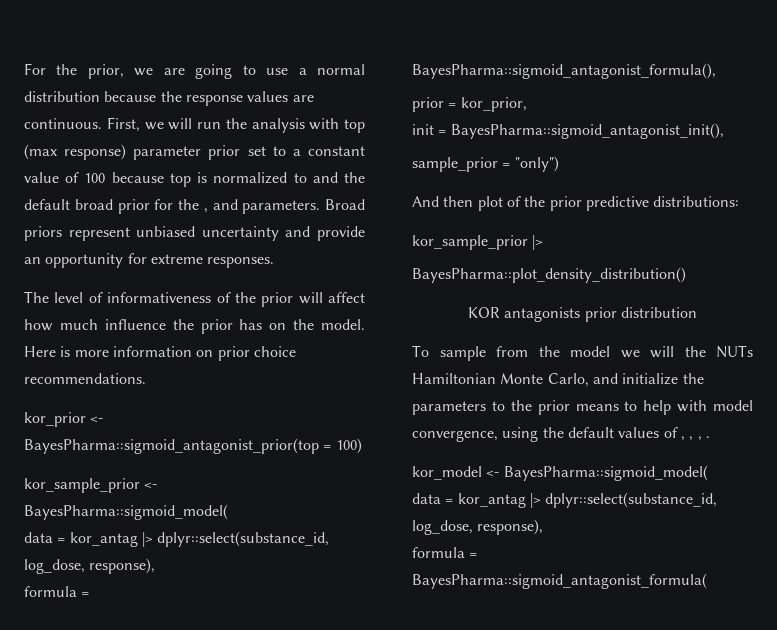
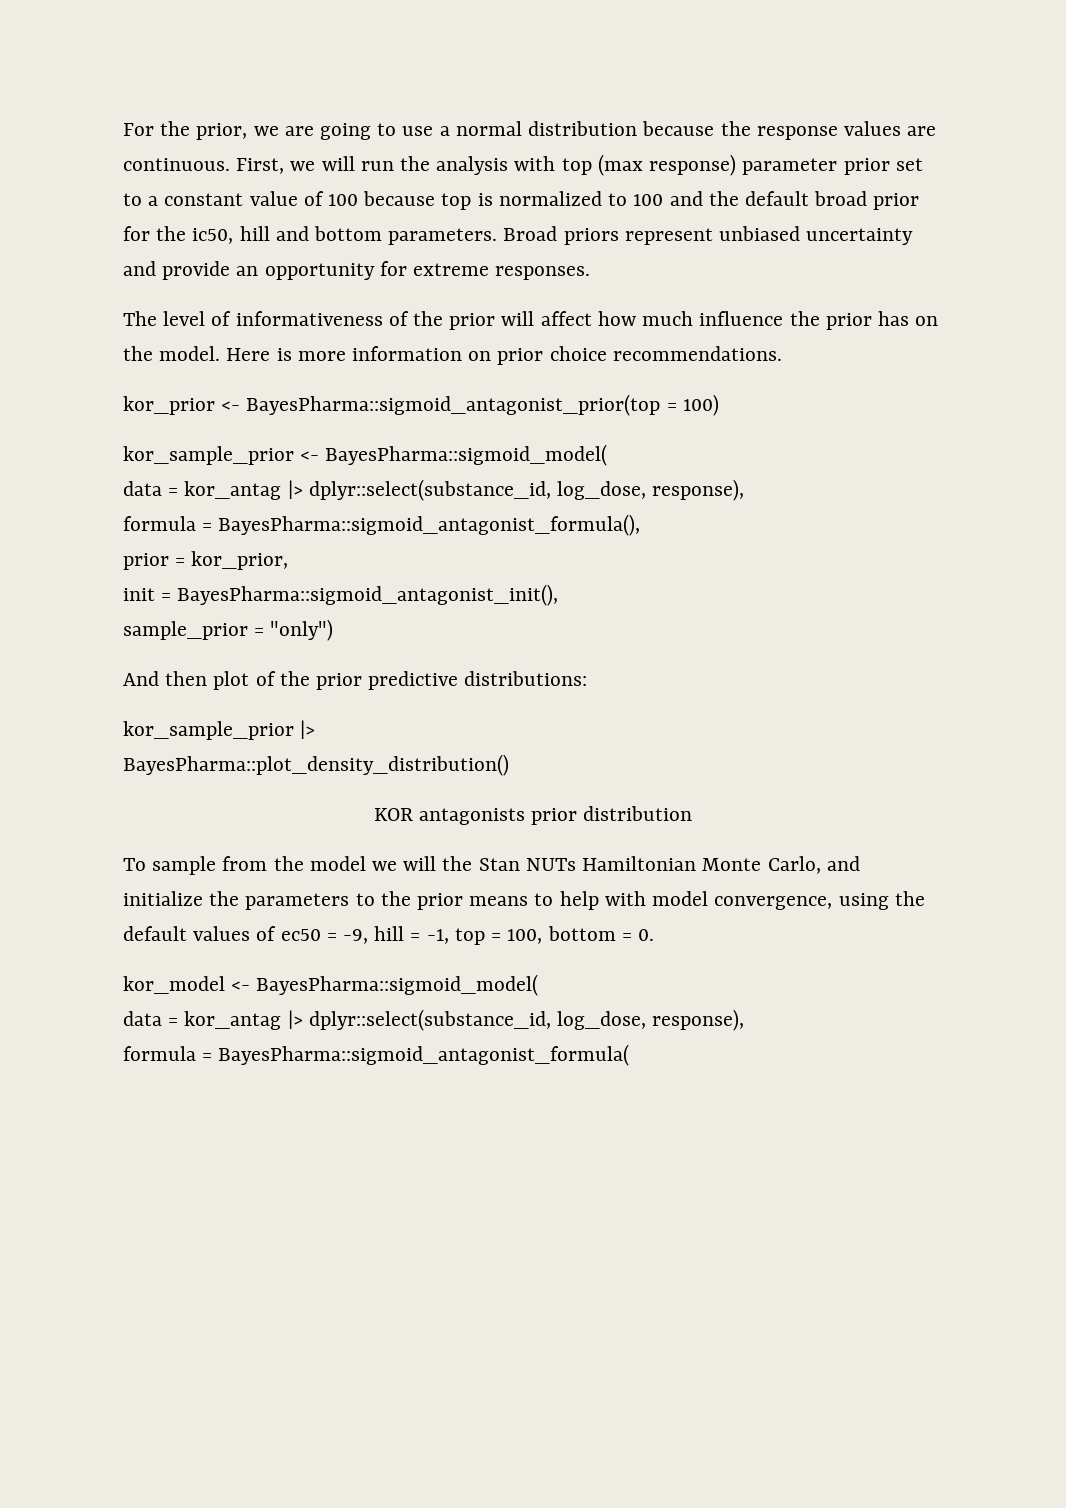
(307, 178) none -> [633,194,664,206] 100
[203,199,238,213] , and -> [192,226,383,244] ic50, hill and bottom
(706, 351) none -> [478,858,520,871] Stan
[680,436,710,441] , , , . -> [280,926,654,945] ec50 = -9, hill = -1, top = 100, bottom = 0.

